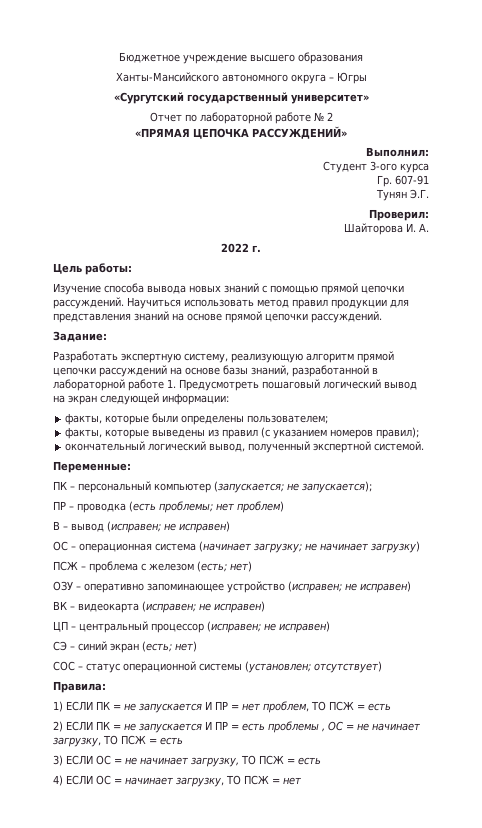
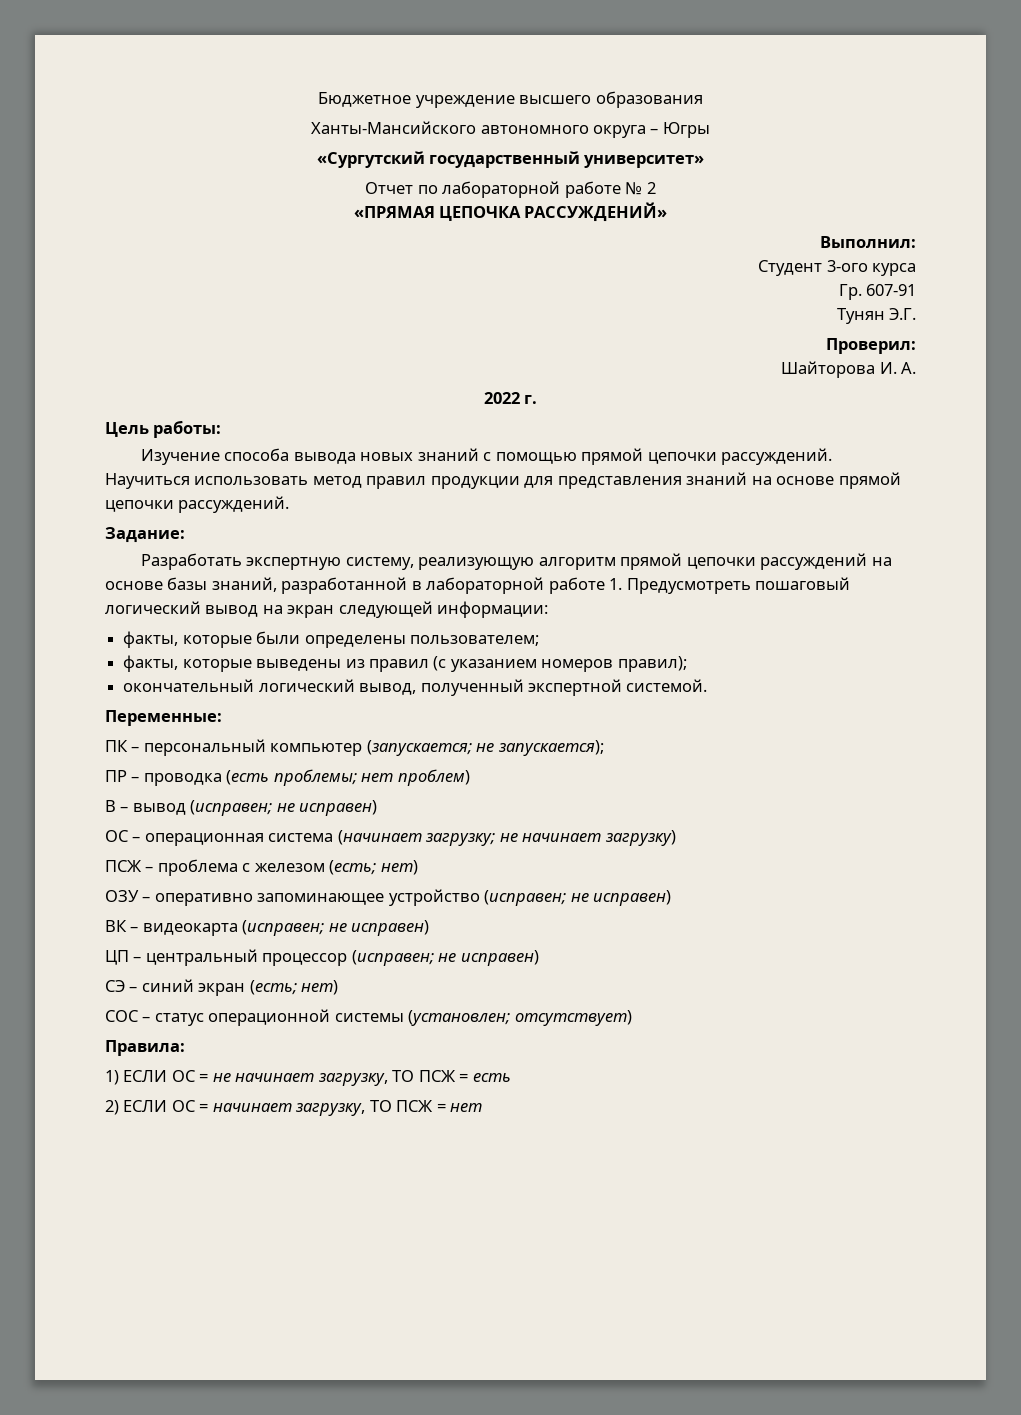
[96,701,391,713] [53,721,420,733] [53,735,183,747] [53,755,321,767] [53,775,63,786] ПК = не запускается И ПР = нет проблем, ТО ПСЖ = есть // 2) ЕСЛИ ПК = не запускается И ПР = есть проблемы , ОС = не начинает загрузку, ТО ПСЖ = есть // 3) ЕСЛИ ОС = не начинает загрузку, ТО ПСЖ = есть // 4) -> [171,1070,511,1086] [105,1100,119,1115] ОС = не начинает загрузку, ТО ПСЖ = есть // 2)

